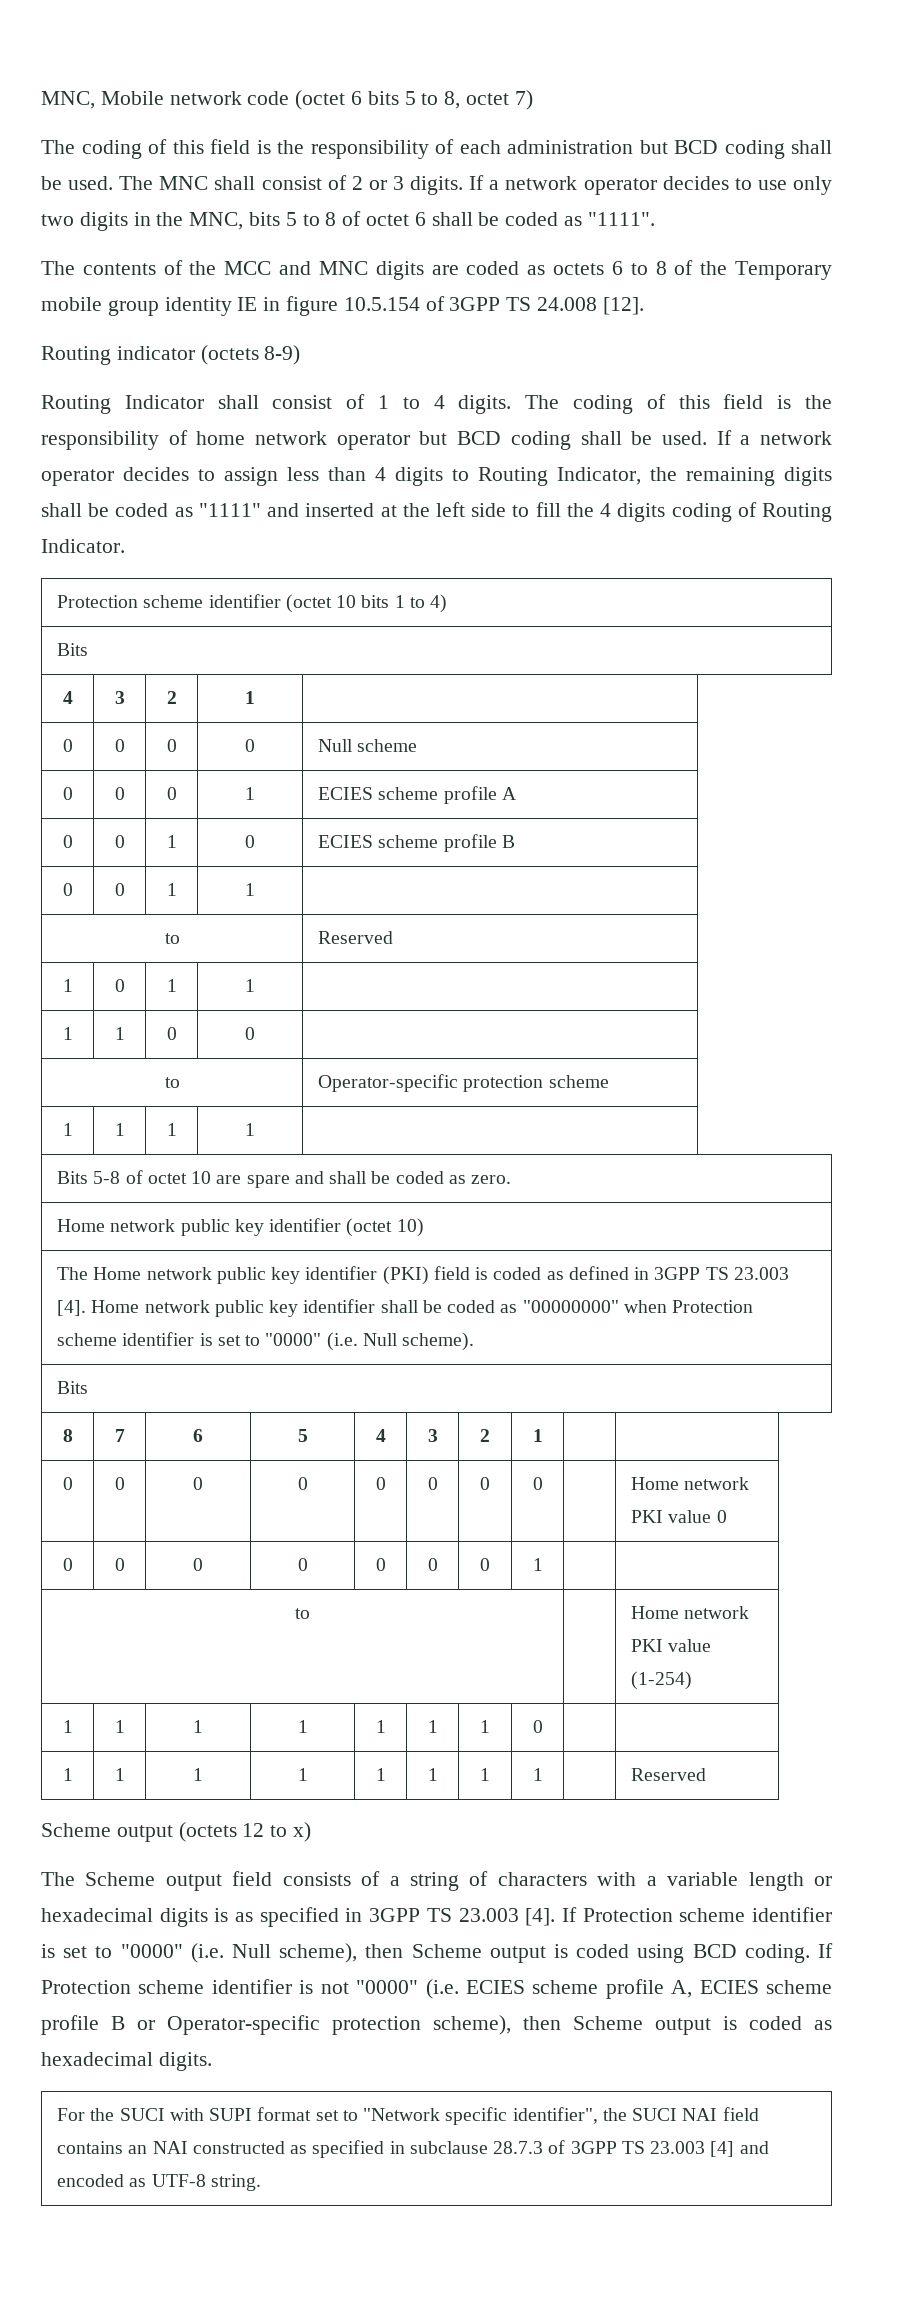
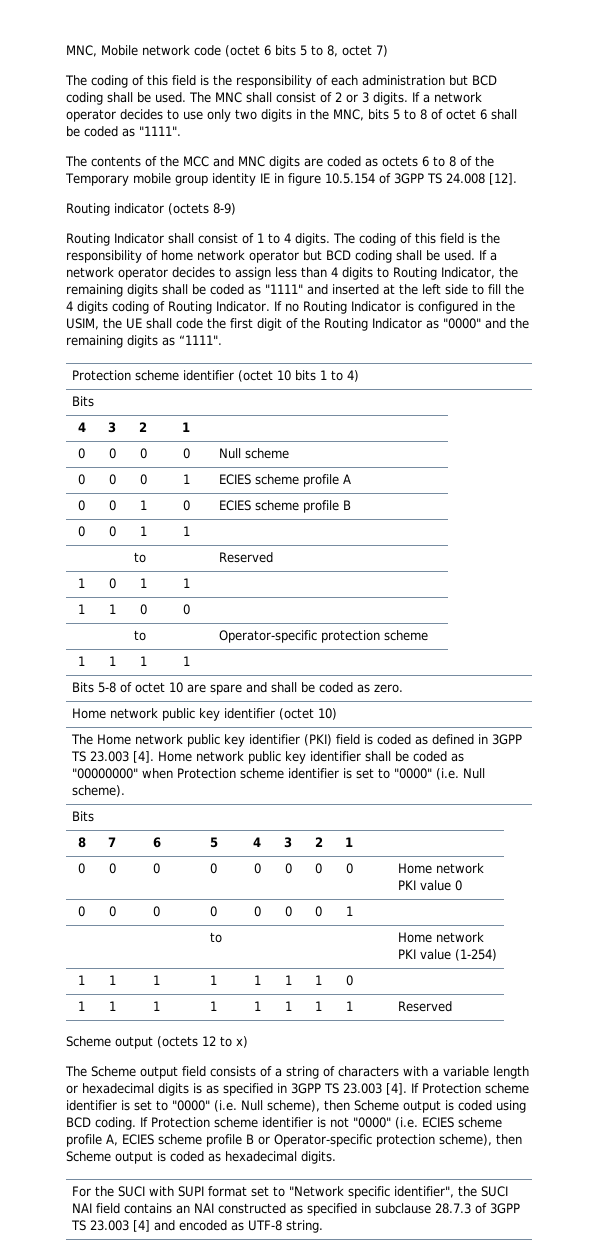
(125, 546) none -> [273,301,515,314] [66,318,529,331] [66,335,222,348] If no Routing Indicator is configured in the USIM, the UE shall code the first digit of the Routing Indicator as "0000" and the remaining digits as “1111".

